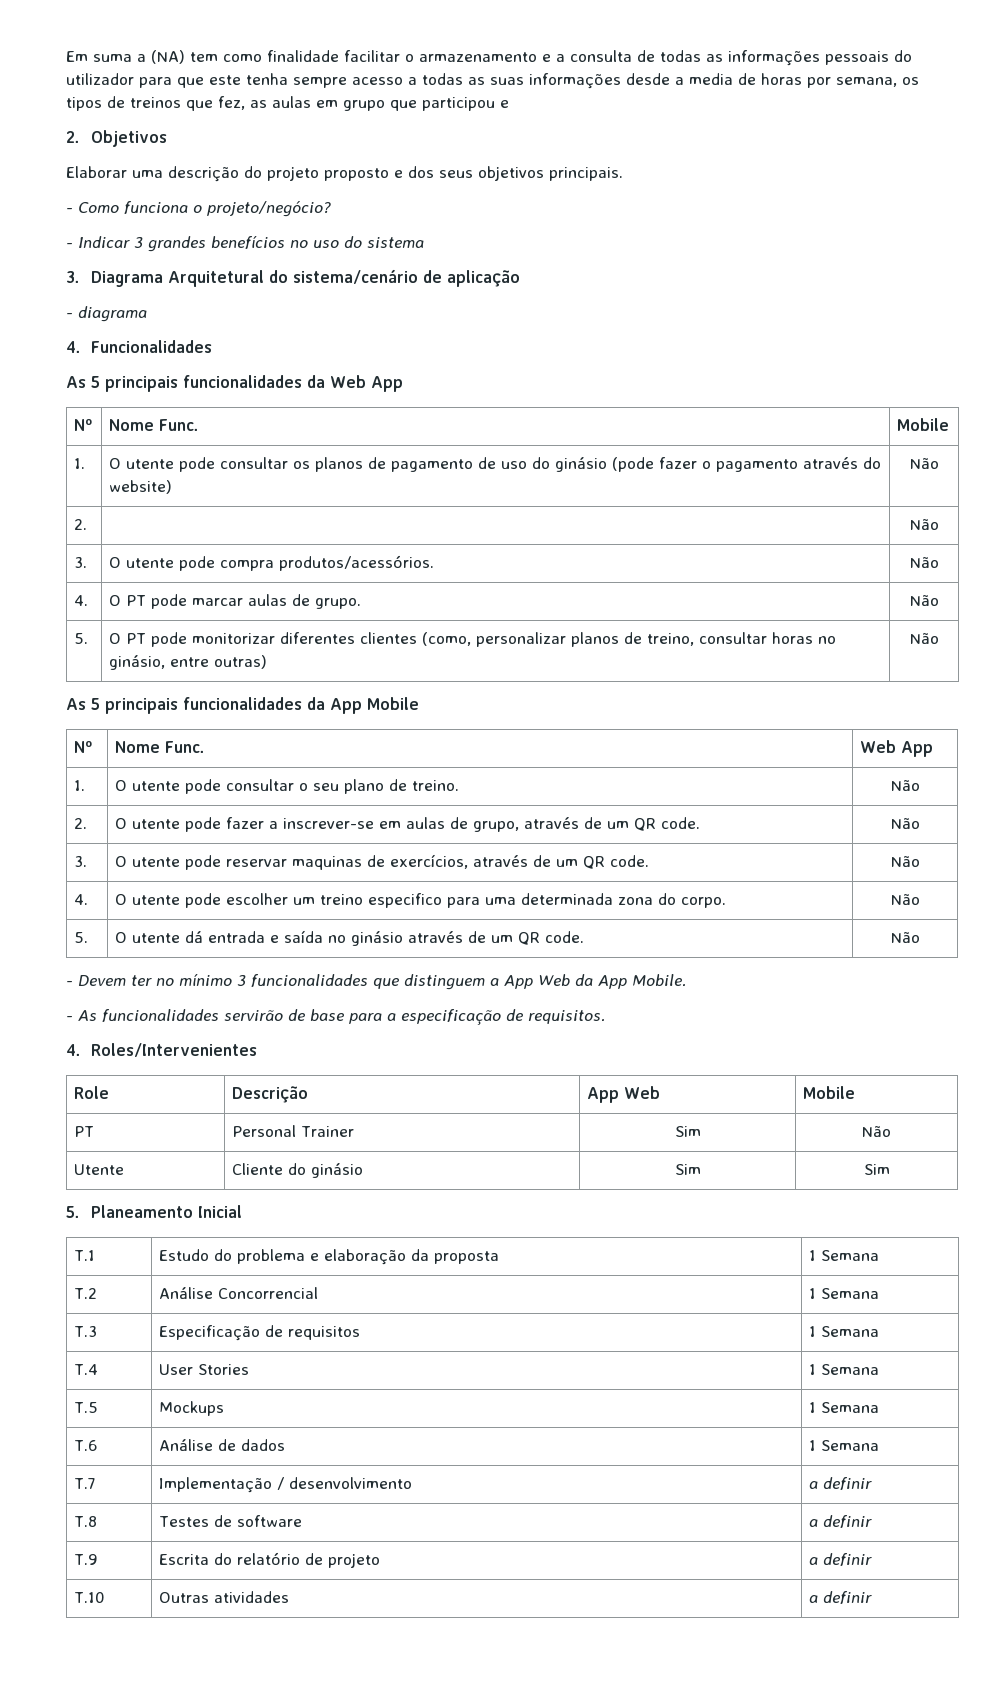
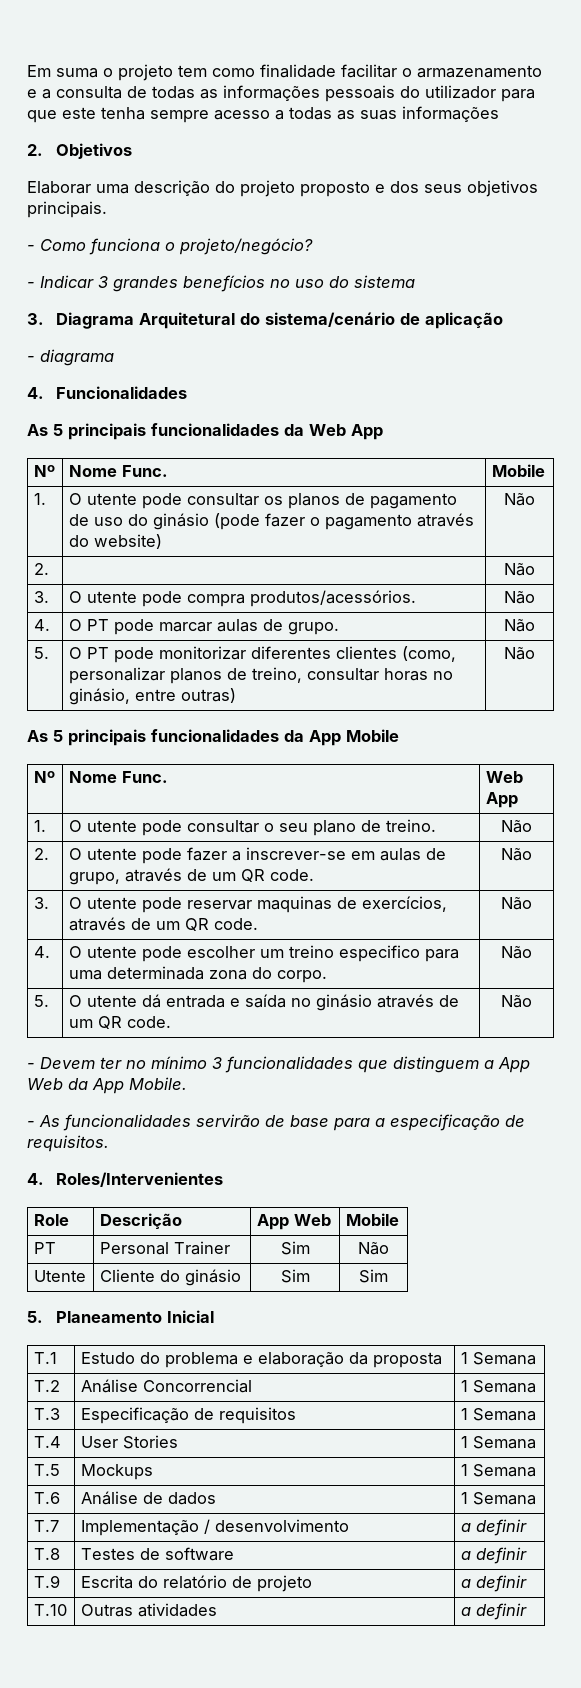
[137,50,185,64] a (NA) -> [103,64,173,81] o projeto
[626,73,919,88] [66,96,509,111] desde a media de horas por semana, os tipos de treinos que fez, as aulas em grupo que participou e -> (499, 114) none

